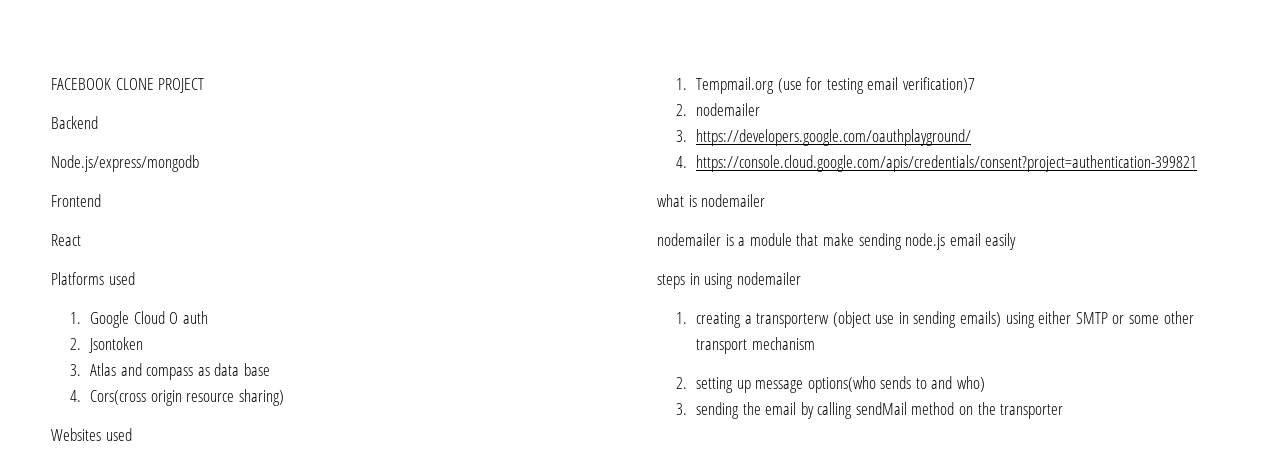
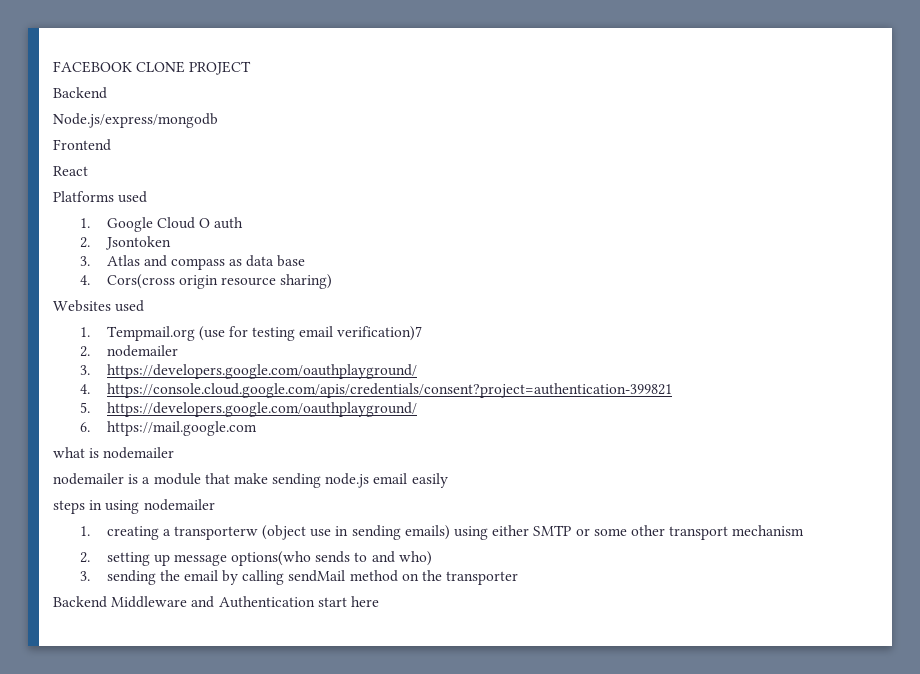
(1197, 163) none -> [79,402,417,417] [79,421,257,436] // 5. https://developers.google.com/oauthplayground/ // 6. https://mail.google.com
(1064, 411) none -> [53,596,379,608] // Backend Middleware and Authentication start here

